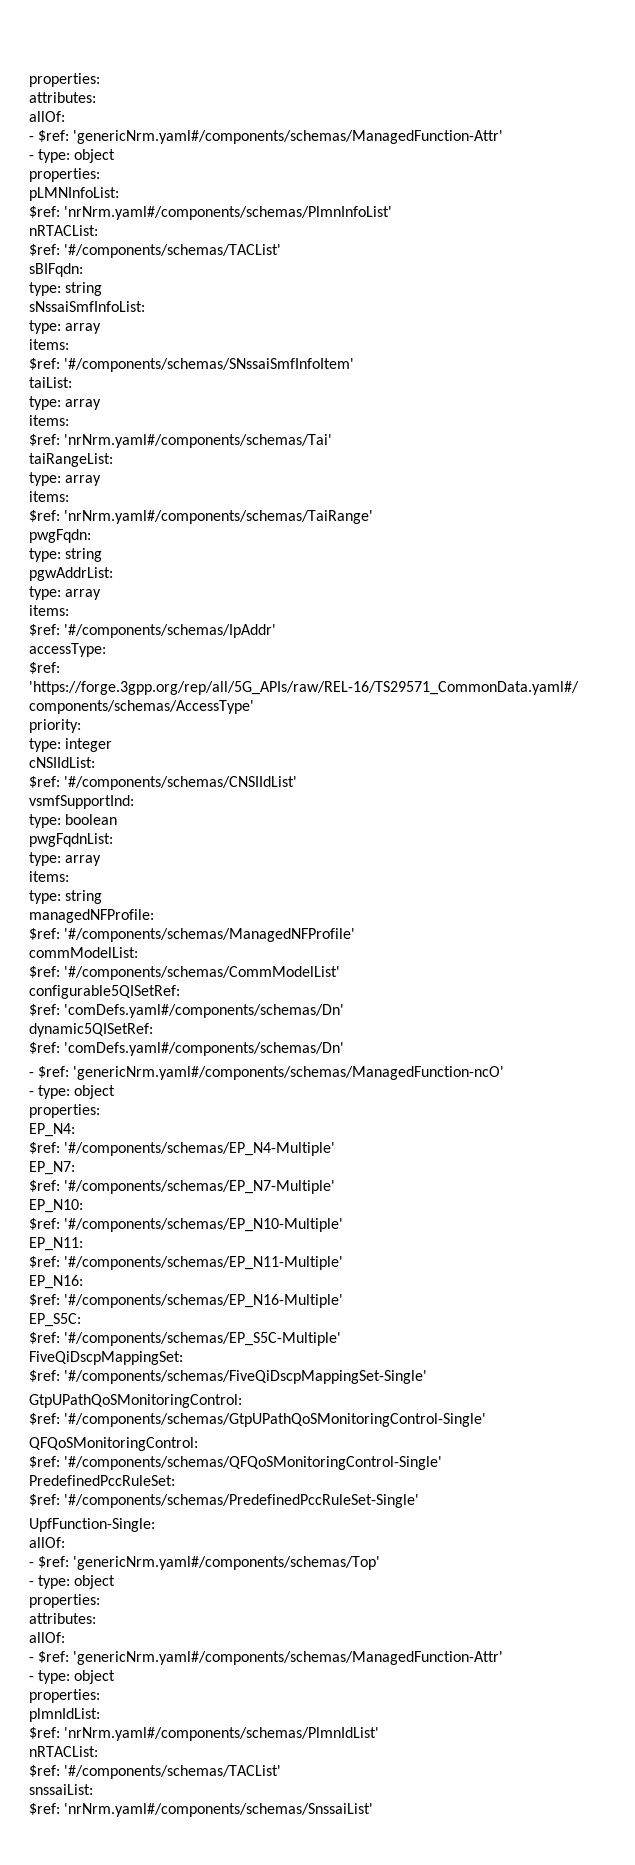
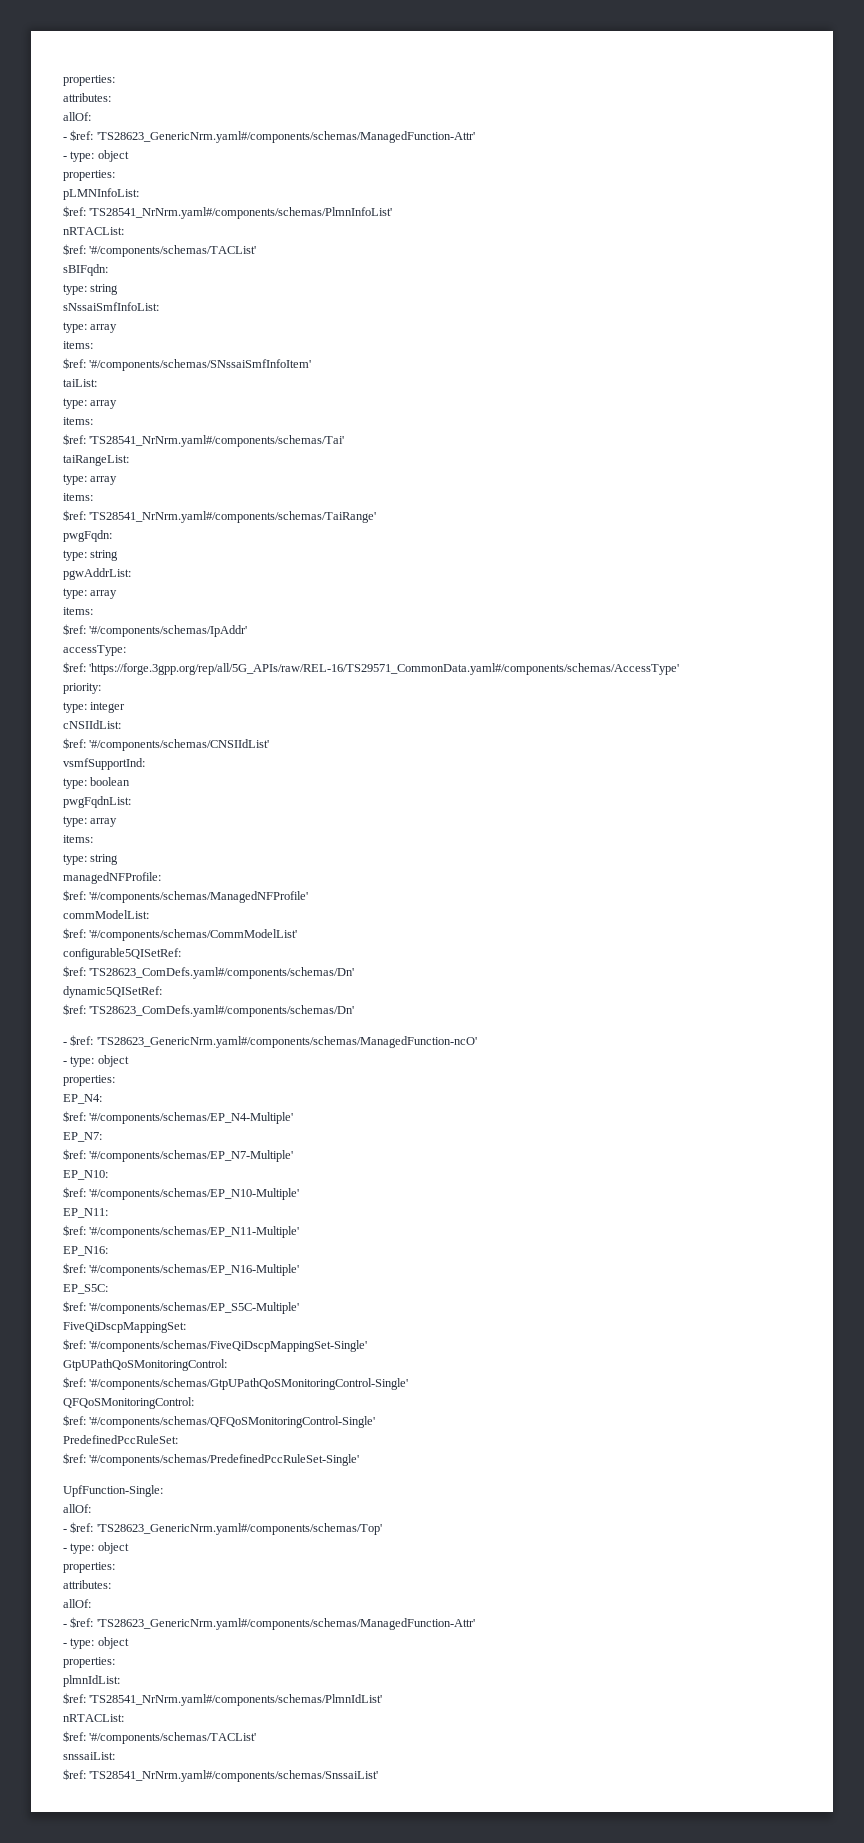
[29,73,100,87] [29,92,96,103] [29,111,65,122] [29,130,504,144] properties: // attributes: // allOf: // - $ref: 'genericNrm.yaml#/components/schemas/ManagedFunction-Attr' -> [63,75,115,86] [63,93,111,102] [63,112,91,121] [63,130,475,143] properties: // attributes: // allOf: // - $ref: 'TS28623_GenericNrm.yaml#/components/schemas/ManagedFunction-Attr'
[64,206,393,220] 'nrNrm.yaml#/components/schemas/PlmnInfoList' -> [89,207,393,219] 'TS28541_NrNrm.yaml#/components/schemas/PlmnInfoList'
[64,434,333,448] 'nrNrm.yaml#/components/schemas/Tai' -> [89,435,345,447] 'TS28541_NrNrm.yaml#/components/schemas/Tai'
[64,510,374,524] 'nrNrm.yaml#/components/schemas/TaiRange' -> [89,511,377,523] 'TS28541_NrNrm.yaml#/components/schemas/TaiRange'
[64,1004,345,1018] 'comDefs.yaml#/components/schemas/Dn' -> [89,967,355,979] 'TS28623_ComDefs.yaml#/components/schemas/Dn'
[64,1042,345,1056] [29,1066,505,1080] 'comDefs.yaml#/components/schemas/Dn' // - $ref: 'genericNrm.yaml#/components/schemas/ManagedFunction-ncO' -> [89,1005,355,1017] [63,1035,477,1048] 'TS28623_ComDefs.yaml#/components/schemas/Dn' // - $ref: 'TS28623_GenericNrm.yaml#/components/schemas/ManagedFunction-ncO'
[73,1556,381,1570] 'genericNrm.yaml#/components/schemas/Top' -> [96,1523,382,1535] 'TS28623_GenericNrm.yaml#/components/schemas/Top'
[73,1651,504,1665] 'genericNrm.yaml#/components/schemas/ManagedFunction-Attr' -> [96,1618,475,1630] 'TS28623_GenericNrm.yaml#/components/schemas/ManagedFunction-Attr'
[64,1727,380,1741] 'nrNrm.yaml#/components/schemas/PlmnIdList' -> [89,1694,383,1706] 'TS28541_NrNrm.yaml#/components/schemas/PlmnIdList'
[64,1803,374,1817] 'nrNrm.yaml#/components/schemas/SnssaiList' -> [89,1770,379,1782] 'TS28541_NrNrm.yaml#/components/schemas/SnssaiList'

